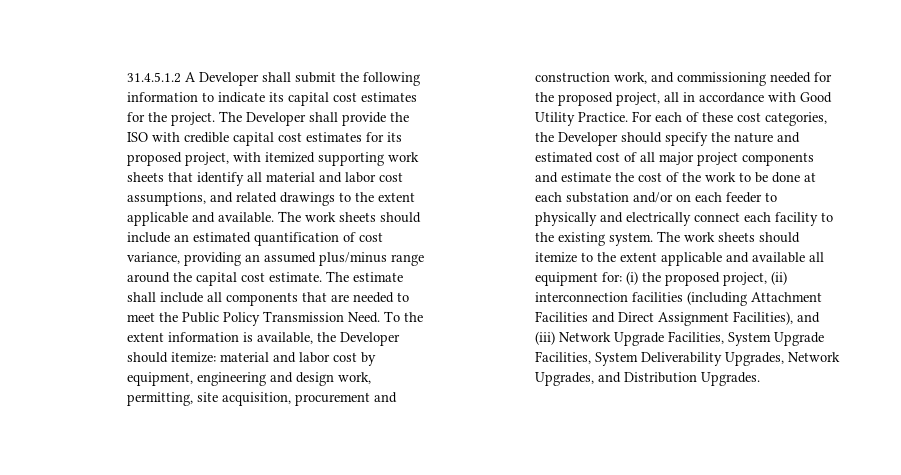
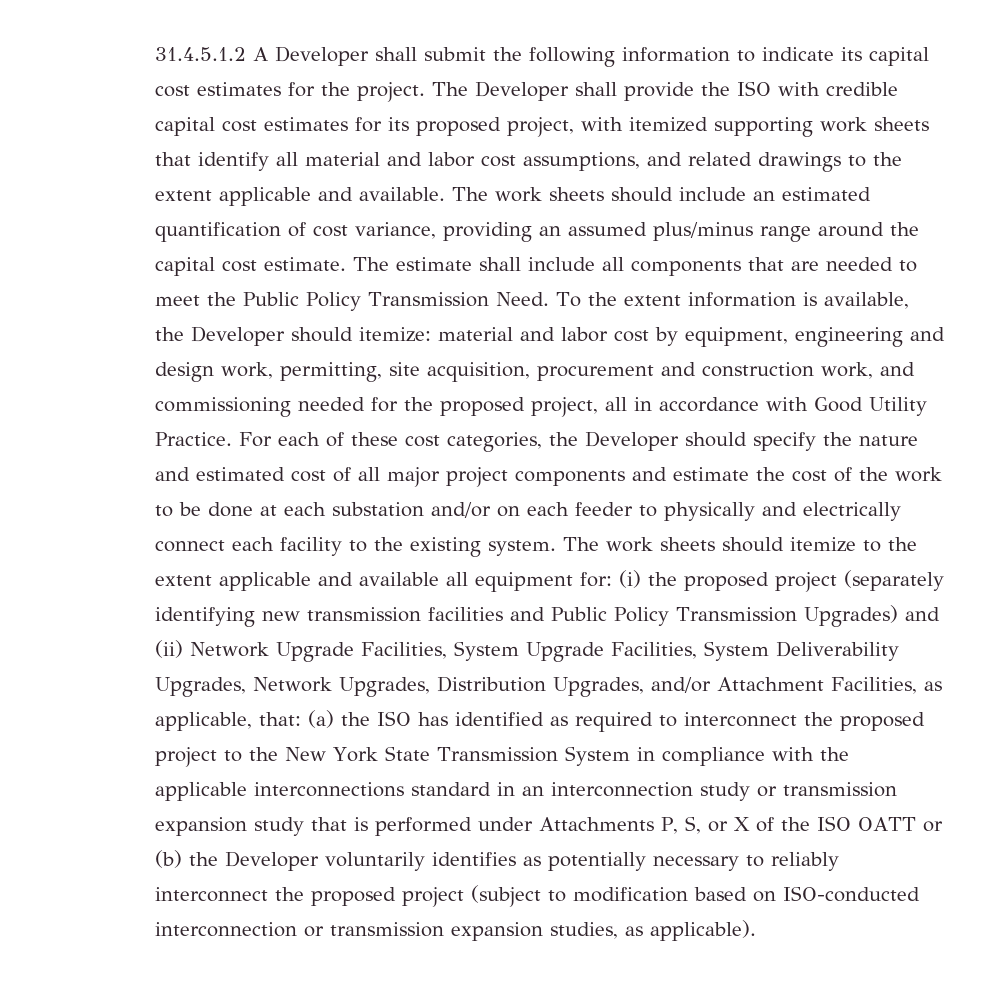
[723,271,788,286] [535,291,823,306] [535,311,821,326] [535,331,556,345] project, (ii) interconnection facilities (including Attachment Facilities and Direct Assignment Facilities), and (iii) -> [775,570,945,592] [155,605,941,627] [155,640,184,658] project (separately identifying new transmission facilities and Public Policy Transmission Upgrades) and (ii)
[598,372,761,386] and Distribution Upgrades. -> [437,676,943,697] [155,710,926,732] [155,746,850,767] [155,782,898,801] [155,816,944,836] [155,850,840,871] [155,885,921,907] [155,920,757,941] Distribution Upgrades, and/or Attachment Facilities, as applicable, that: (a) the ISO has identified as required to interconnect the proposed project to the New York State Transmission System in compliance with the applicable interconnections standard in an interconnection study or transmission expansion study that is performed under Attachments P, S, or X of the ISO OATT or (b) the Developer voluntarily identifies as potentially necessary to reliably interconnect the proposed project (subject to modification based on ISO-conducted interconnection or transmission expansion studies, as applicable).

